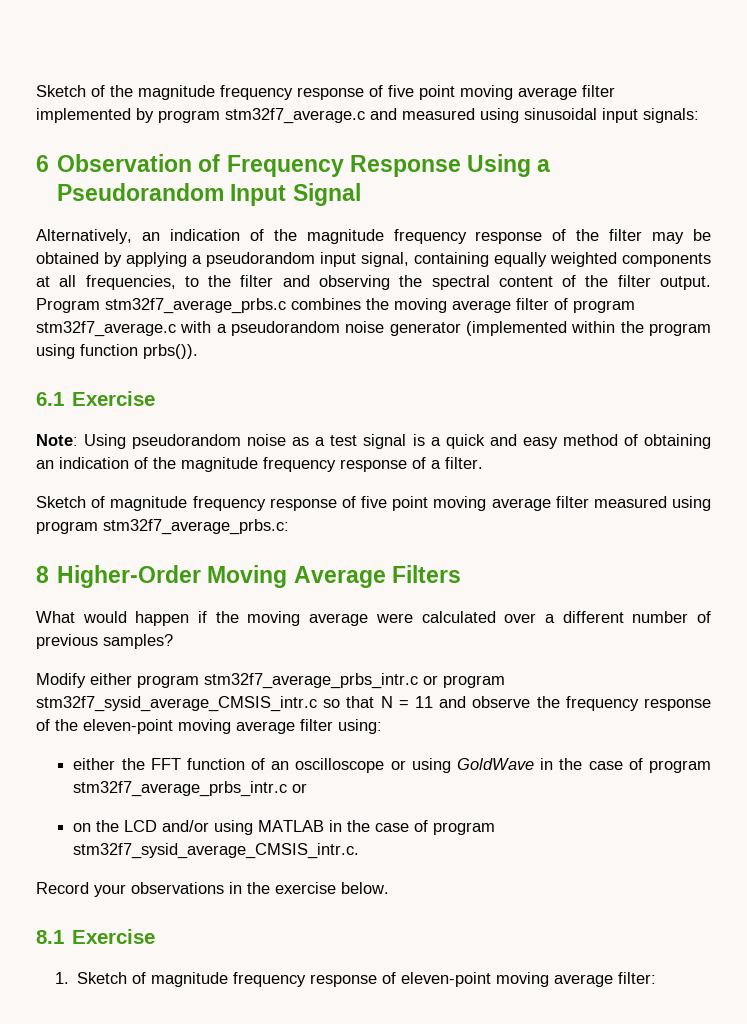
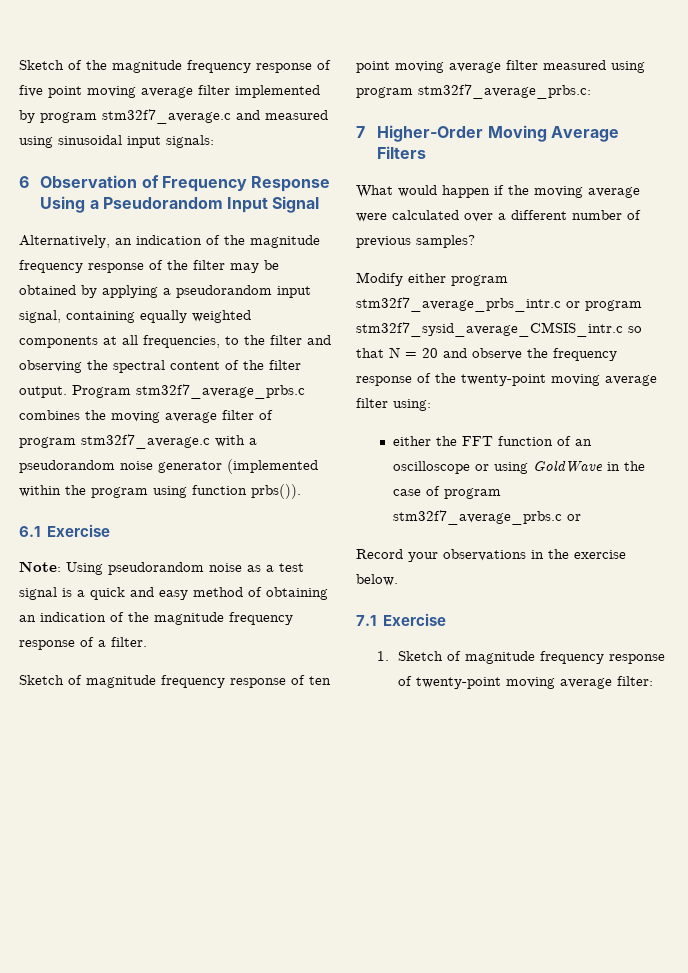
[361,496,387,508] five -> [309,676,331,685] ten
[36,566,49,583] 8 -> [356,126,365,138] 7
[414,696,433,708] 11 -> [422,348,438,358] 20
[83,719,173,734] eleven-point -> [461,374,546,386] twenty-point
[73,781,308,797] [73,820,496,835] [73,843,360,859] stm32f7_average_prbs_intr.c or // on the LCD and/or using MATLAB in the case of program stm32f7_sysid_average_CMSIS_intr.c. -> [393,510,582,525] stm32f7_average_prbs.c or
[36,930,64,944] 8.1 -> [356,615,376,626] 7.1
[401,972,492,987] eleven-point -> [416,677,502,689] twenty-point

